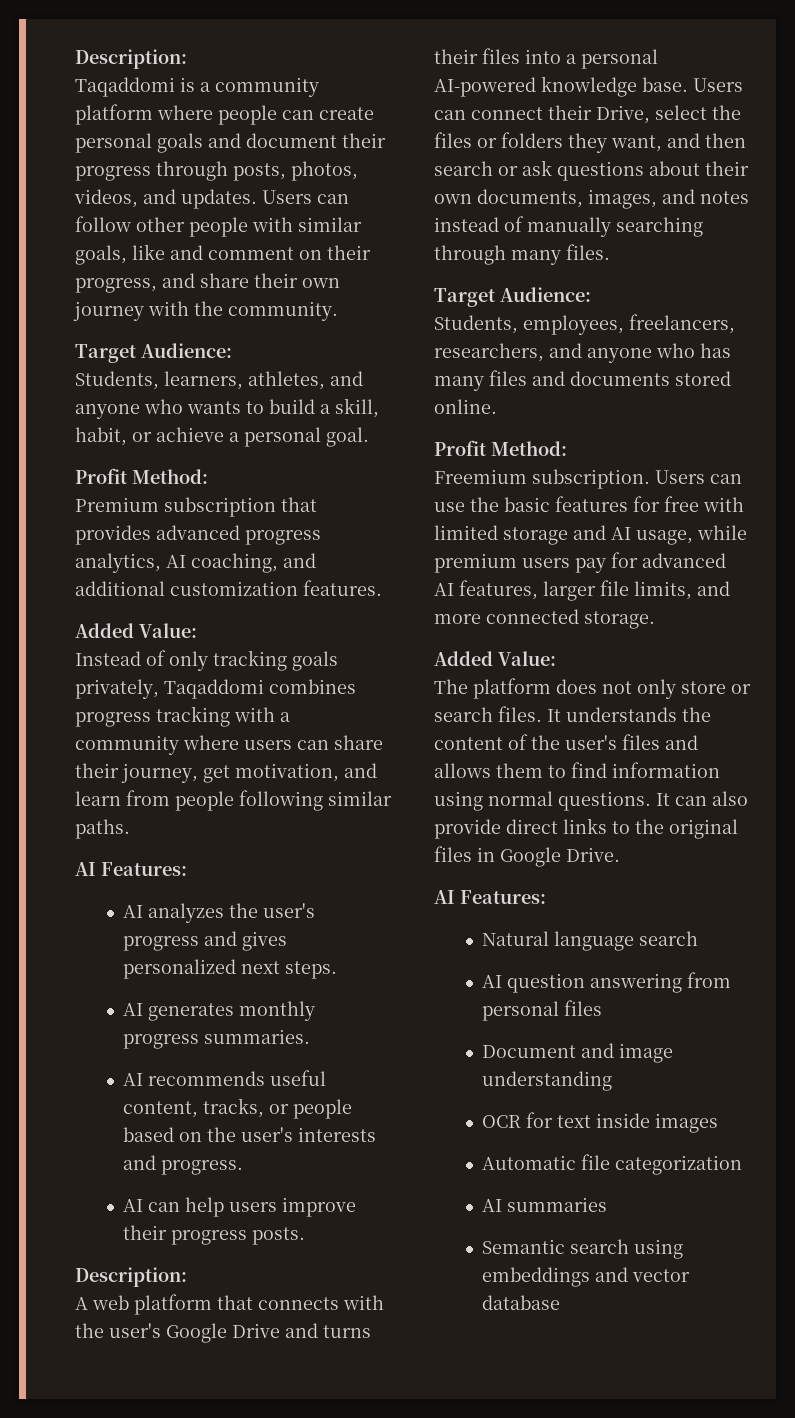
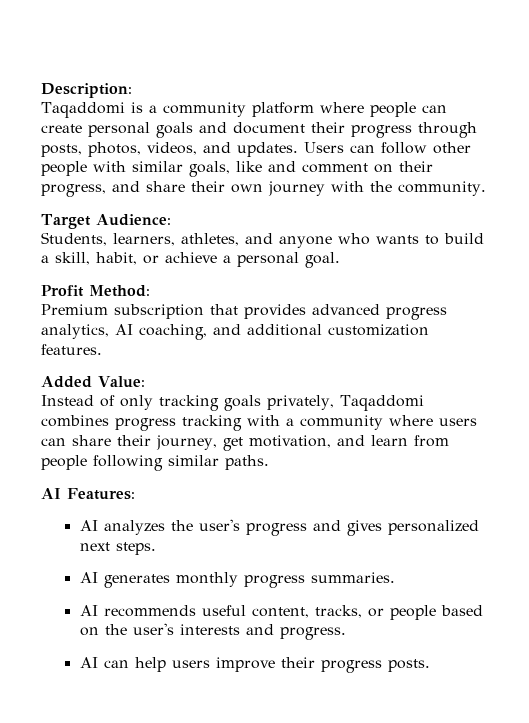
[75,1267,187,1287] [75,1294,384,1315] [75,1323,371,1343] [434,48,658,69] [434,76,743,97] [434,105,741,124] [434,132,746,153] [434,160,749,181] [434,189,749,209] [434,216,703,237] [434,244,610,265] [434,287,591,307] [434,314,735,335] [434,343,731,363] [434,370,731,391] [434,399,497,414] [434,440,567,456] [434,469,742,489] [434,496,744,512] [434,525,747,545] [434,552,726,573] [434,580,730,601] [434,609,655,629] [434,651,556,666] [434,678,751,699] [434,706,711,722] [434,734,698,750] [434,762,720,778] [434,791,748,811] [434,818,738,839] [434,846,620,867] [434,890,546,904] [482,931,699,951] [482,972,732,993] [482,1000,603,1021] [482,1043,674,1063] [482,1071,613,1091] [482,1112,719,1133] [482,1154,743,1175] [482,1197,608,1212] [482,1239,684,1259] [482,1267,691,1287] [482,1295,561,1310] // Description: // A web platform that connects with the user's Google Drive and turns their files into a personal AI-powered knowledge base. Users can connect their Drive, select the files or folders they want, and then search or ask questions about their own documents, images, and notes instead of manually searching through many files. // Target Audience: // Students, employees, freelancers, researchers, and anyone who has many files and documents stored online. // Profit Method: // Freemium subscription. Users can use the basic features for free with limited storage and AI usage, while premium users pay for advanced AI features, larger file limits, and more connected storage. // Added Value: // The platform does not only store or search files. It understands the content of the user's files and allows them to find information using normal questions. It can also provide direct links to the original files in Google Drive. // AI Features: // Natural language search // AI question answering from personal files // Document and image understanding // OCR for text inside images // Automatic file categorization // AI summaries // Semantic search using embeddings and vector database -> (430, 665) none

